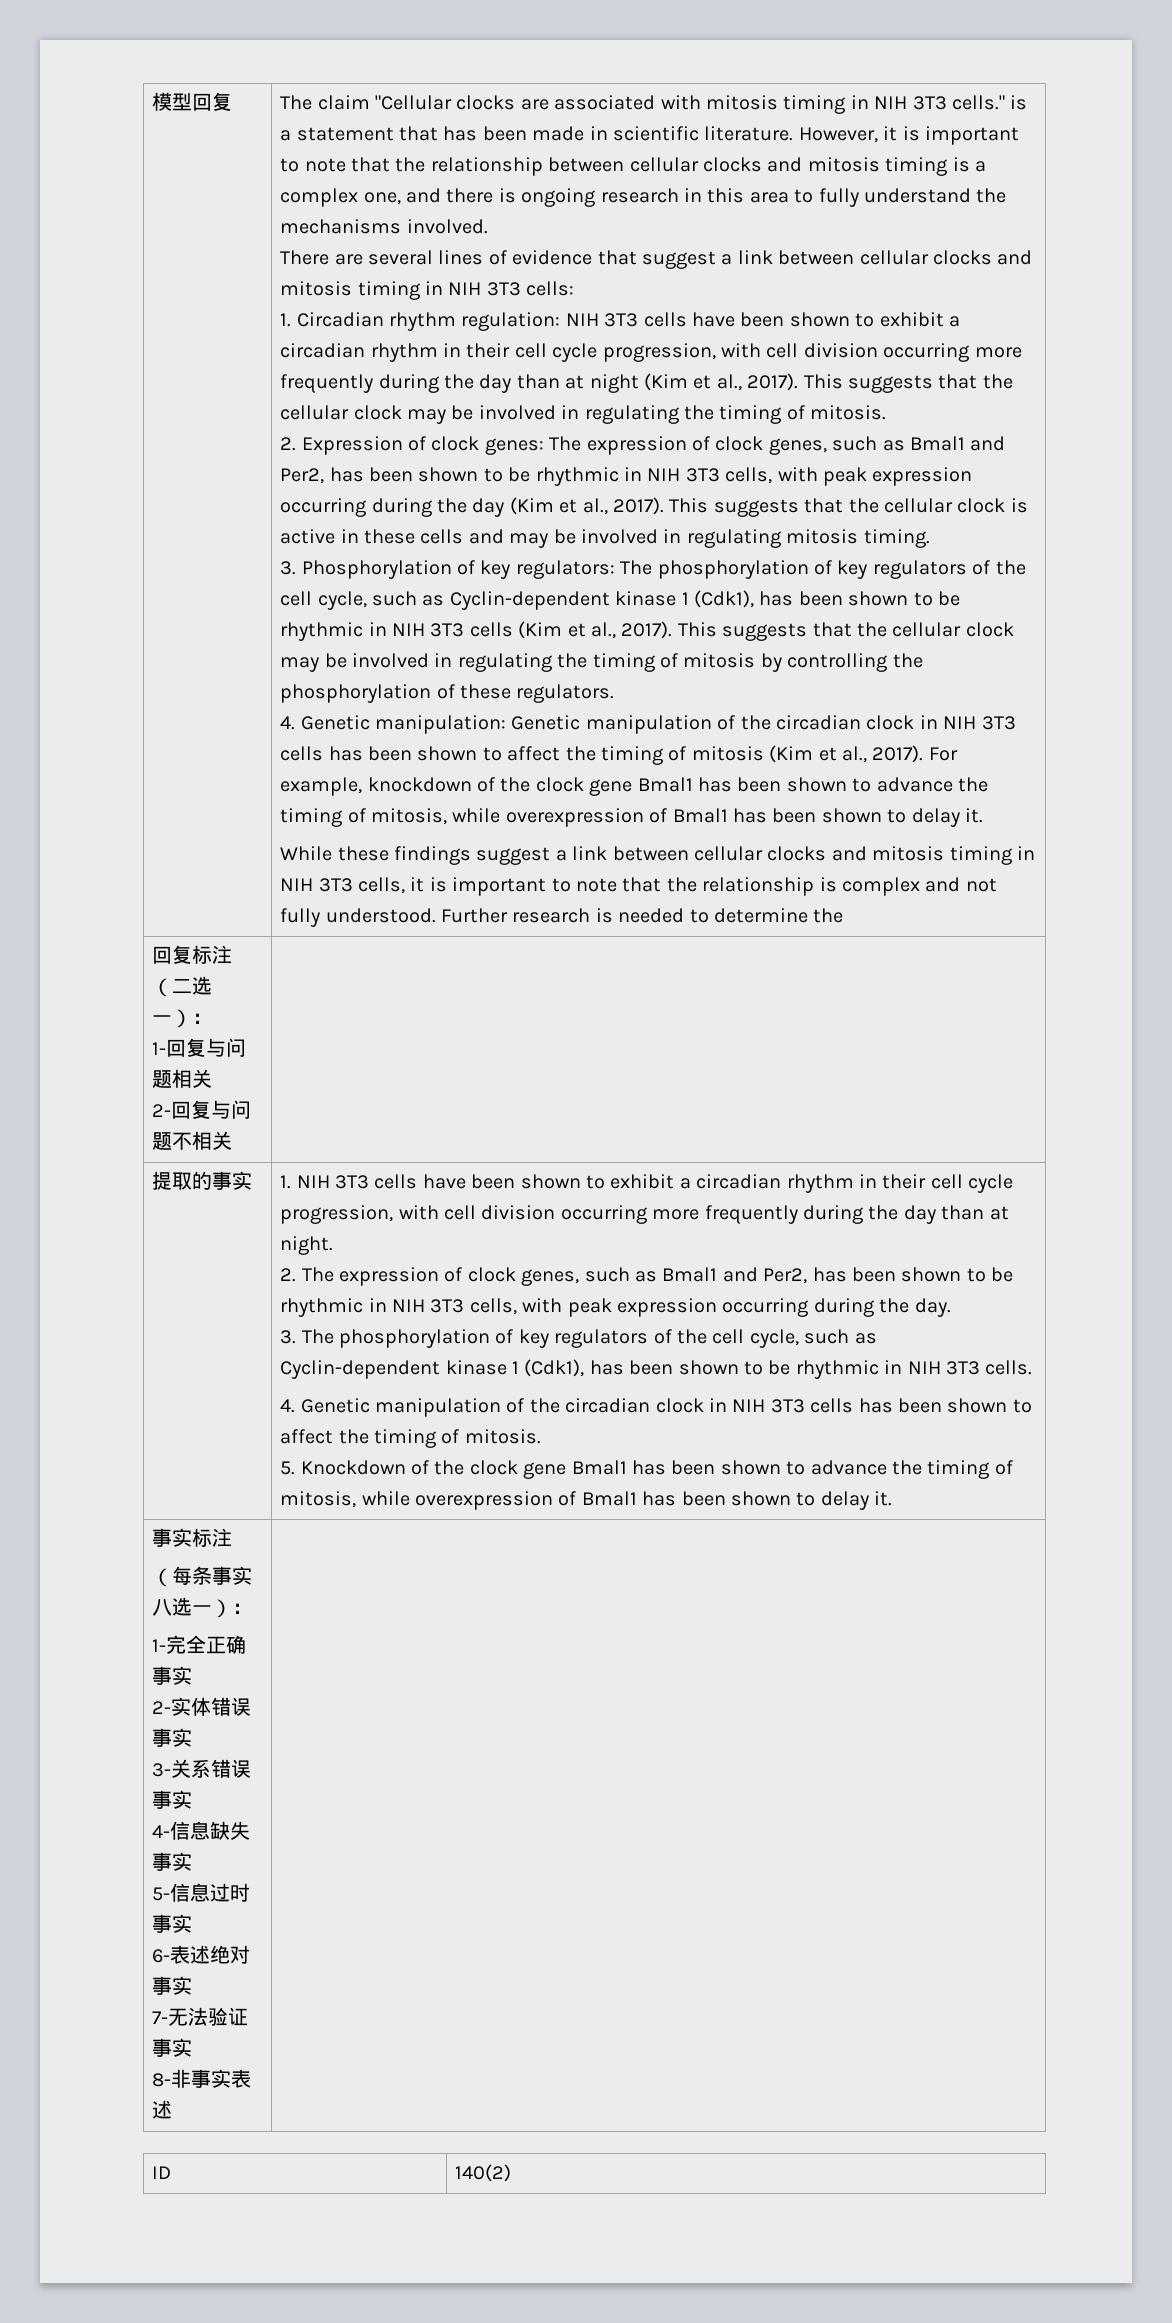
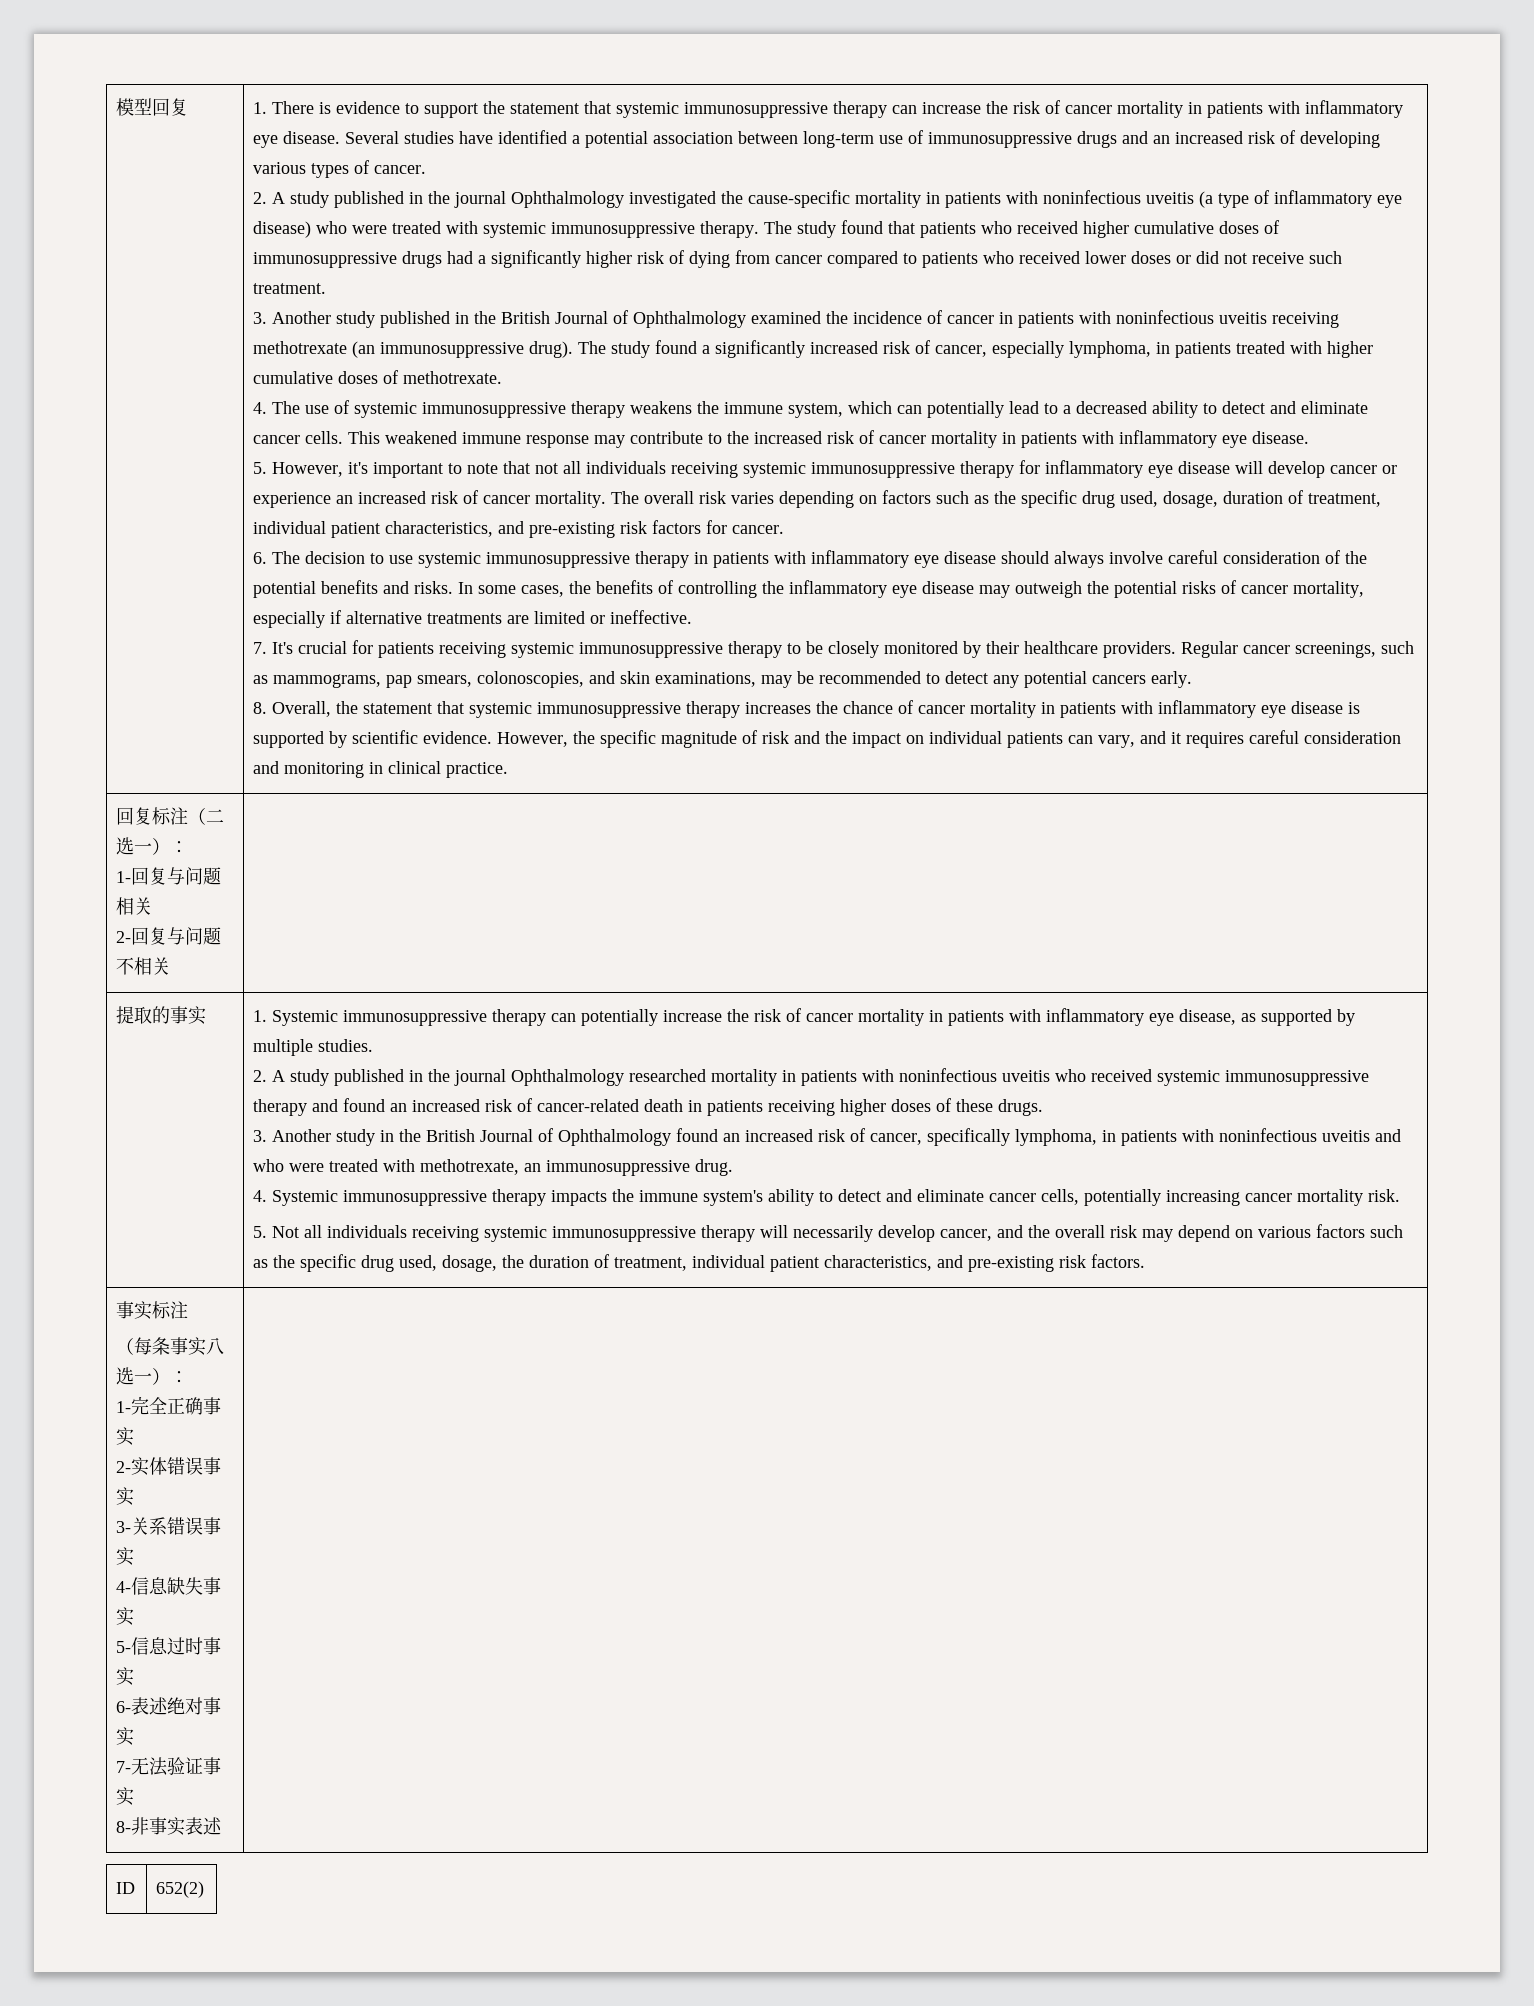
[280,95,1028,114] [280,126,1019,145] [280,157,986,176] [280,188,1007,207] [280,219,488,234] [280,250,1033,269] [280,281,575,300] [280,312,960,331] [280,343,1022,362] [280,373,1013,393] [280,405,887,424] [280,436,1006,455] [280,467,973,486] [280,497,1028,517] [280,529,930,548] [280,560,1026,579] [280,590,960,610] [280,621,1014,641] [280,653,923,672] [280,684,615,703] [280,715,1016,734] [280,745,958,765] [280,777,988,796] [280,808,983,827] [280,846,1035,865] [280,877,997,896] [280,908,844,927] The claim "Cellular clocks are associated with mitosis timing in NIH 3T3 cells." is a statement that has been made in scientific literature. However, it is important to note that the relationship between cellular clocks and mitosis timing is a complex one, and there is ongoing research in this area to fully understand the mechanisms involved. // There are several lines of evidence that suggest a link between cellular clocks and mitosis timing in NIH 3T3 cells: // 1. Circadian rhythm regulation: NIH 3T3 cells have been shown to exhibit a circadian rhythm in their cell cycle progression, with cell division occurring more frequently during the day than at night (Kim et al., 2017). This suggests that the cellular clock may be involved in regulating the timing of mitosis. // 2. Expression of clock genes: The expression of clock genes, such as Bmal1 and Per2, has been shown to be rhythmic in NIH 3T3 cells, with peak expression occurring during the day (Kim et al., 2017). This suggests that the cellular clock is active in these cells and may be involved in regulating mitosis timing. // 3. Phosphorylation of key regulators: The phosphorylation of key regulators of the cell cycle, such as Cyclin-dependent kinase 1 (Cdk1), has been shown to be rhythmic in NIH 3T3 cells (Kim et al., 2017). This suggests that the cellular clock may be involved in regulating the timing of mitosis by controlling the phosphorylation of these regulators. // 4. Genetic manipulation: Genetic manipulation of the circadian clock in NIH 3T3 cells has been shown to affect the timing of mitosis (Kim et al., 2017). For example, knockdown of the clock gene Bmal1 has been shown to advance the timing of mitosis, while overexpression of Bmal1 has been shown to delay it. // While these findings suggest a link between cellular clocks and mitosis timing in NIH 3T3 cells, it is important to note that the relationship is complex and not fully understood. Further research is needed to determine the -> [253,100,1404,118] [253,130,1381,148] [253,160,427,178] [253,190,1403,208] [253,220,1280,238] [253,250,1343,268] [253,283,327,294] [253,310,1340,328] [253,340,1374,358] [253,370,503,384] [253,400,1369,418] [253,430,1310,448] [253,460,1398,478] [253,490,1382,508] [253,520,785,538] [253,550,1368,568] [253,580,1365,598] [253,610,693,628] [253,640,1415,658] [253,671,1193,688] [253,700,1361,718] [253,730,1402,748] [253,761,509,778] 1. There is evidence to support the statement that systemic immunosuppressive therapy can increase the risk of cancer mortality in patients with inflammatory eye disease. Several studies have identified a potential association between long-term use of immunosuppressive drugs and an increased risk of developing various types of cancer. // 2. A study published in the journal Ophthalmology investigated the cause-specific mortality in patients with noninfectious uveitis (a type of inflammatory eye disease) who were treated with systemic immunosuppressive therapy. The study found that patients who received higher cumulative doses of immunosuppressive drugs had a significantly higher risk of dying from cancer compared to patients who received lower doses or did not receive such treatment. // 3. Another study published in the British Journal of Ophthalmology examined the incidence of cancer in patients with noninfectious uveitis receiving methotrexate (an immunosuppressive drug). The study found a significantly increased risk of cancer, especially lymphoma, in patients treated with higher cumulative doses of methotrexate. // 4. The use of systemic immunosuppressive therapy weakens the immune system, which can potentially lead to a decreased ability to detect and eliminate cancer cells. This weakened immune response may contribute to the increased risk of cancer mortality in patients with inflammatory eye disease. // 5. However, it's important to note that not all individuals receiving systemic immunosuppressive therapy for inflammatory eye disease will develop cancer or experience an increased risk of cancer mortality. The overall risk varies depending on factors such as the specific drug used, dosage, duration of treatment, individual patient characteristics, and pre-existing risk factors for cancer. // 6. The decision to use systemic immunosuppressive therapy in patients with inflammatory eye disease should always involve careful consideration of the potential benefits and risks. In some cases, the benefits of controlling the inflammatory eye disease may outweigh the potential risks of cancer mortality, especially if alternative treatments are limited or ineffective. // 7. It's crucial for patients receiving systemic immunosuppressive therapy to be closely monitored by their healthcare providers. Regular cancer screenings, such as mammograms, pap smears, colonoscopies, and skin examinations, may be recommended to detect any potential cancers early. // 8. Overall, the statement that systemic immunosuppressive therapy increases the chance of cancer mortality in patients with inflammatory eye disease is supported by scientific evidence. However, the specific magnitude of risk and the impact on individual patients can vary, and it requires careful consideration and monitoring in clinical practice.
[296,1174,1014,1193] [280,1205,1009,1224] [280,1236,334,1255] [280,1267,1014,1286] [280,1298,951,1317] [280,1329,877,1348] [280,1359,1033,1379] [280,1398,1032,1417] [280,1429,541,1448] [280,1460,1013,1479] [280,1491,893,1510] NIH 3T3 cells have been shown to exhibit a circadian rhythm in their cell cycle progression, with cell division occurring more frequently during the day than at night. // 2. The expression of clock genes, such as Bmal1 and Per2, has been shown to be rhythmic in NIH 3T3 cells, with peak expression occurring during the day. // 3. The phosphorylation of key regulators of the cell cycle, such as Cyclin-dependent kinase 1 (Cdk1), has been shown to be rhythmic in NIH 3T3 cells. // 4. Genetic manipulation of the circadian clock in NIH 3T3 cells has been shown to affect the timing of mitosis. // 5. Knockdown of the clock gene Bmal1 has been shown to advance the timing of mitosis, while overexpression of Bmal1 has been shown to delay it. -> [272,1008,1356,1026] [253,1039,374,1056] [253,1068,1370,1086] [253,1098,1044,1116] [253,1128,1402,1146] [253,1159,734,1176] [253,1189,1401,1206] [253,1224,1404,1242] [253,1254,1146,1272] Systemic immunosuppressive therapy can potentially increase the risk of cancer mortality in patients with inflammatory eye disease, as supported by multiple studies. // 2. A study published in the journal Ophthalmology researched mortality in patients with noninfectious uveitis who received systemic immunosuppressive therapy and found an increased risk of cancer-related death in patients receiving higher doses of these drugs. // 3. Another study in the British Journal of Ophthalmology found an increased risk of cancer, specifically lymphoma, in patients with noninfectious uveitis and who were treated with methotrexate, an immunosuppressive drug. // 4. Systemic immunosuppressive therapy impacts the immune system's ability to detect and eliminate cancer cells, potentially increasing cancer mortality risk. // 5. Not all individuals receiving systemic immunosuppressive therapy will necessarily develop cancer, and the overall risk may depend on various factors such as the specific drug used, dosage, the duration of treatment, individual patient characteristics, and pre-existing risk factors.
[455,2164,512,2182] 140(2) -> [156,1881,205,1898] 652(2)

